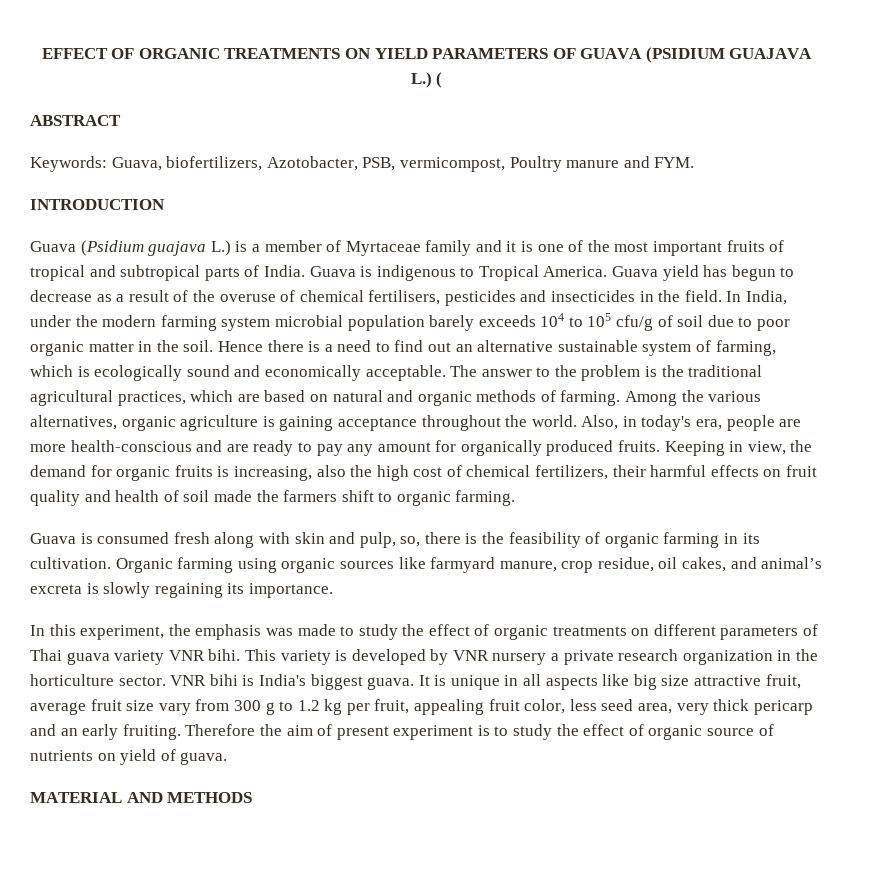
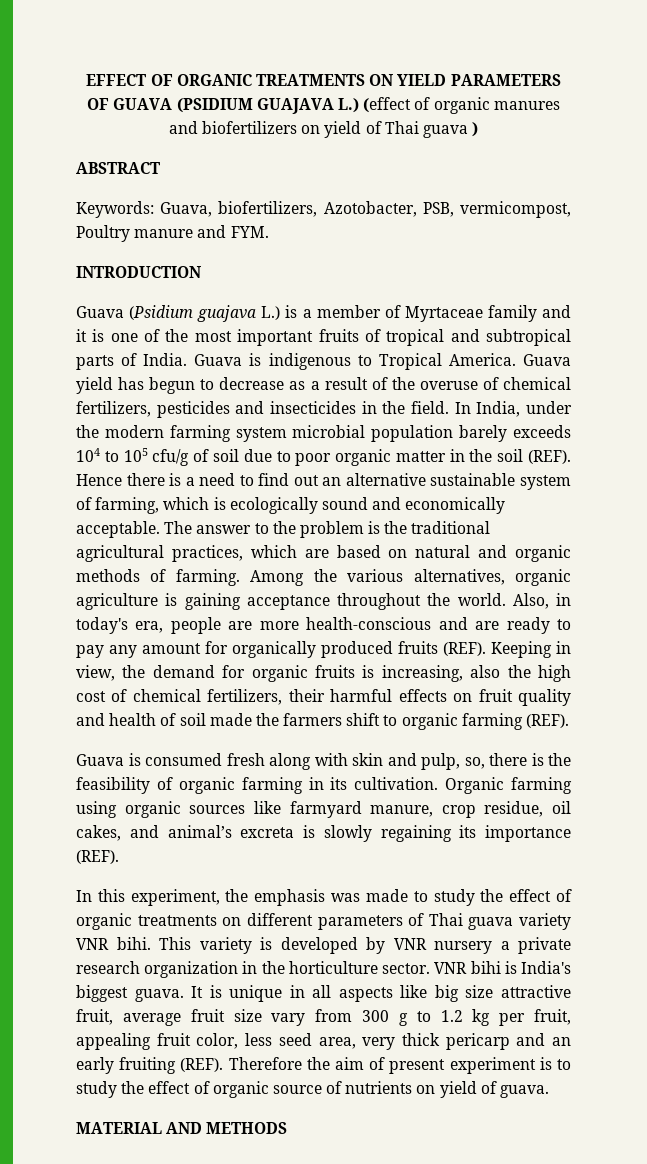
[436,72,443,88] ( -> [363,97,560,114] [168,121,479,138] (effect of organic manures and biofertilizers on yield of Thai guava )
[368,290,441,305] fertilisers, -> [76,401,151,417] fertilizers,
[183,340,214,352] soil. -> [497,449,571,464] soil (REF).
[618,440,661,452] fruits. -> [398,641,486,656] fruits (REF).
[455,490,516,506] farming. -> [461,713,570,730] farming (REF).
[248,583,333,598] importance. -> [485,825,571,842] [76,850,119,864] importance (REF).
[122,724,181,740] fruiting. -> [119,1057,224,1074] fruiting (REF).

